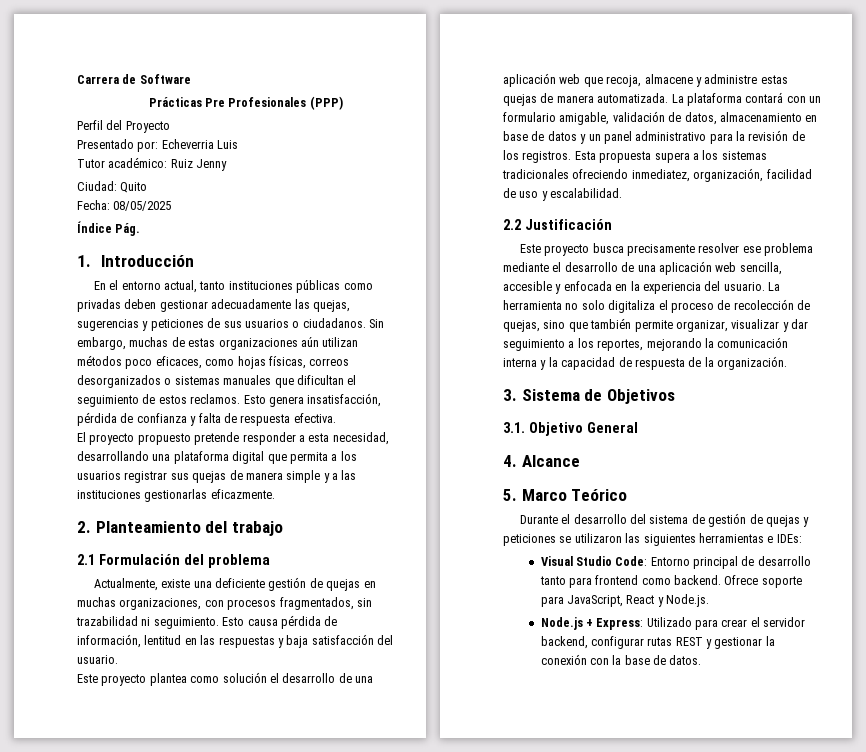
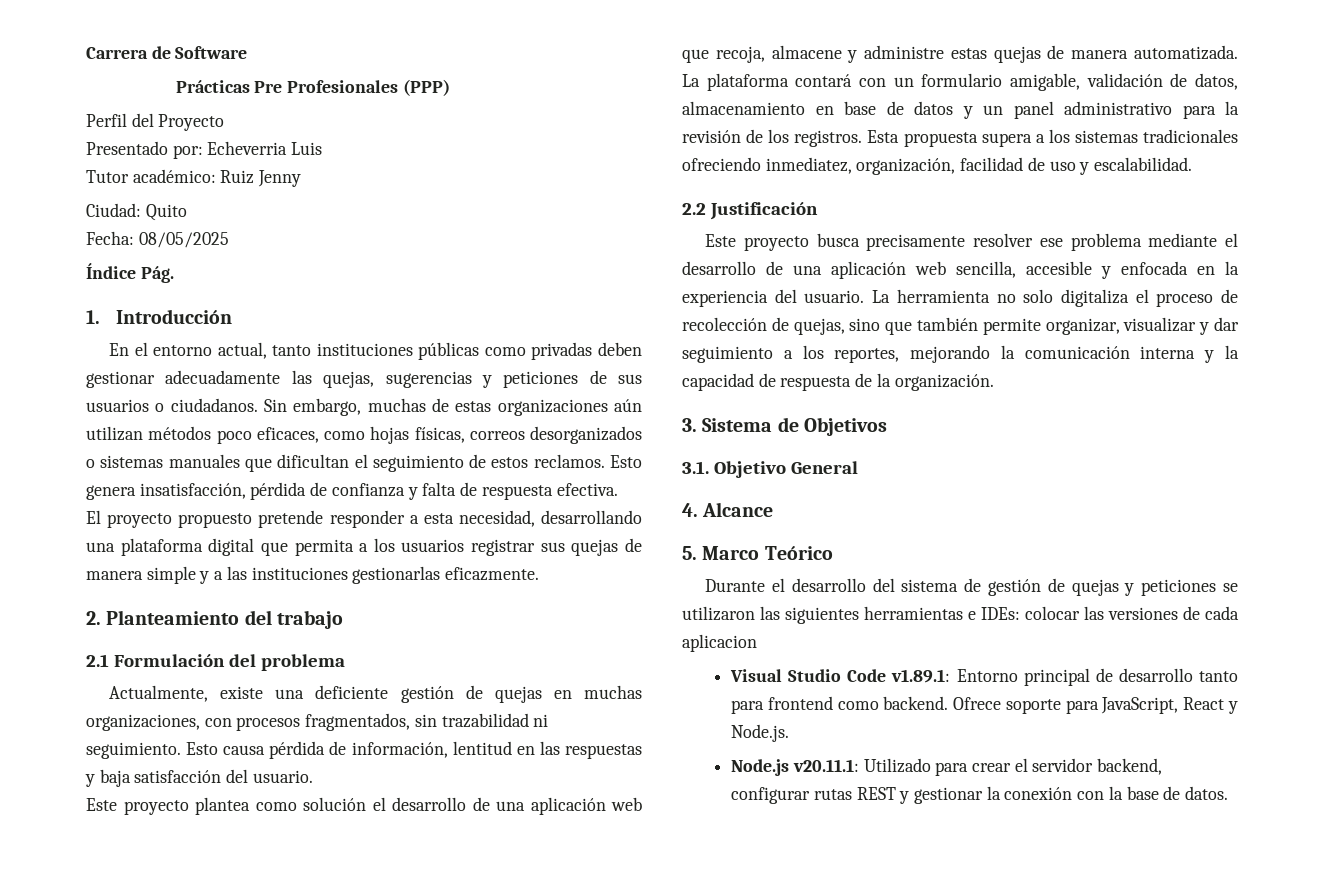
(802, 538) none -> [1025,606,1239,620] [682,634,757,652] colocar las versiones de cada aplicacion
[615,556,648,566] Code: -> [847,669,951,683] Code v1.89.1:
[585,618,644,630] + Express: -> [792,759,859,772] v20.11.1:

